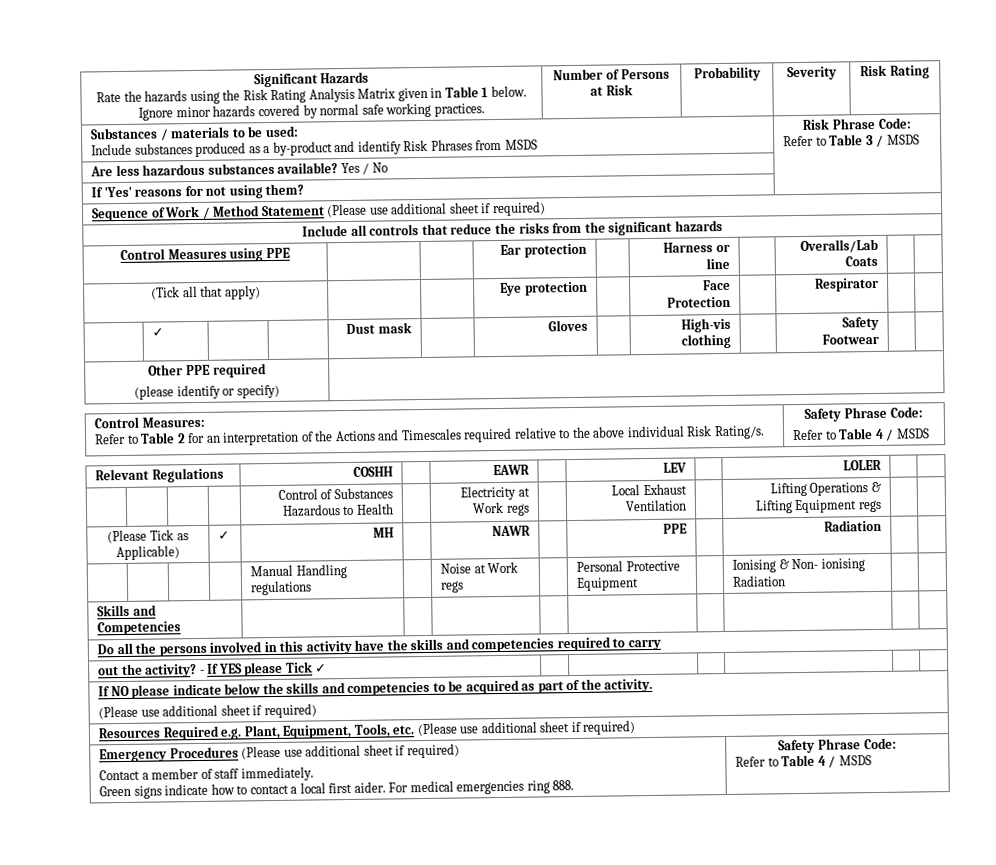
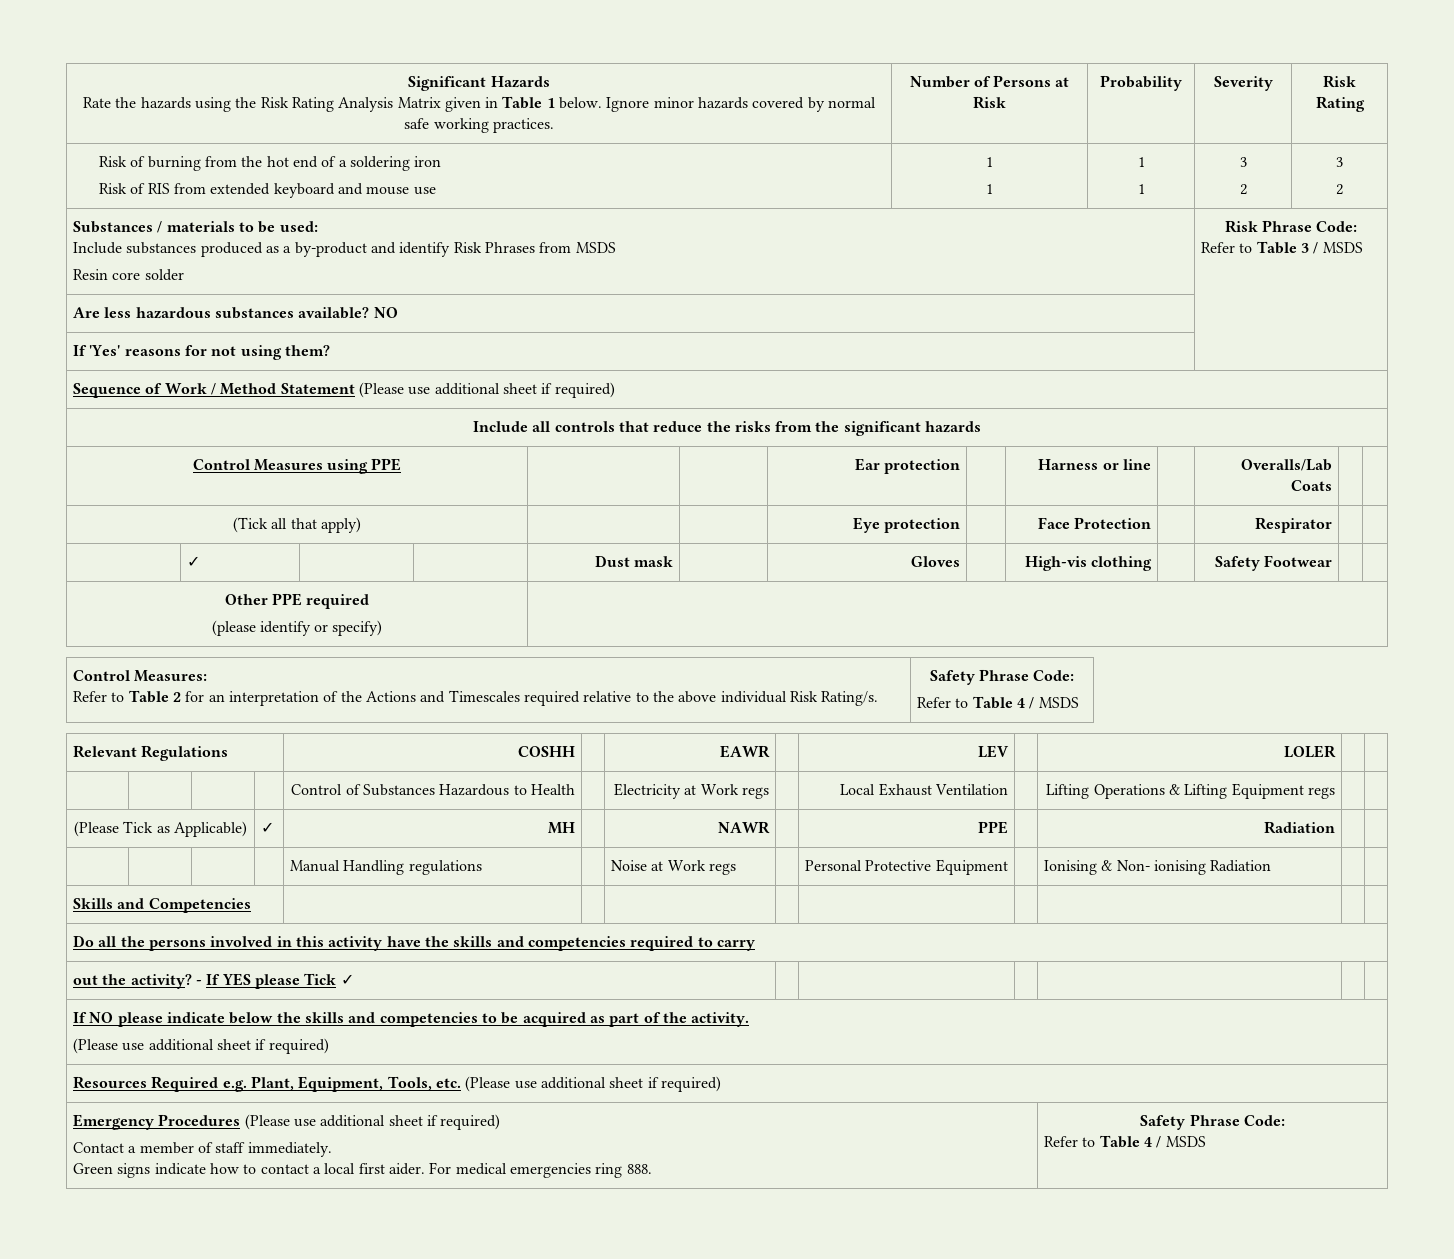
(930, 72) none -> [99,156,442,171] [99,183,436,198] [986,157,993,167] [986,184,993,194] [1137,157,1145,167] [1137,184,1145,194] [1239,157,1247,167] [1239,184,1247,195] [1336,157,1343,167] [1336,184,1343,195] // Risk of burning from the hot end of a soldering iron // Risk of RIS from extended keyboard and mouse use | 1 // 1 | 1 // 1 | 3 // 2 | 3 // 2
(538, 144) none -> [73,269,184,281] // Resin core solder
[340,162,388,175] Yes / No -> [373,307,398,318] NO

